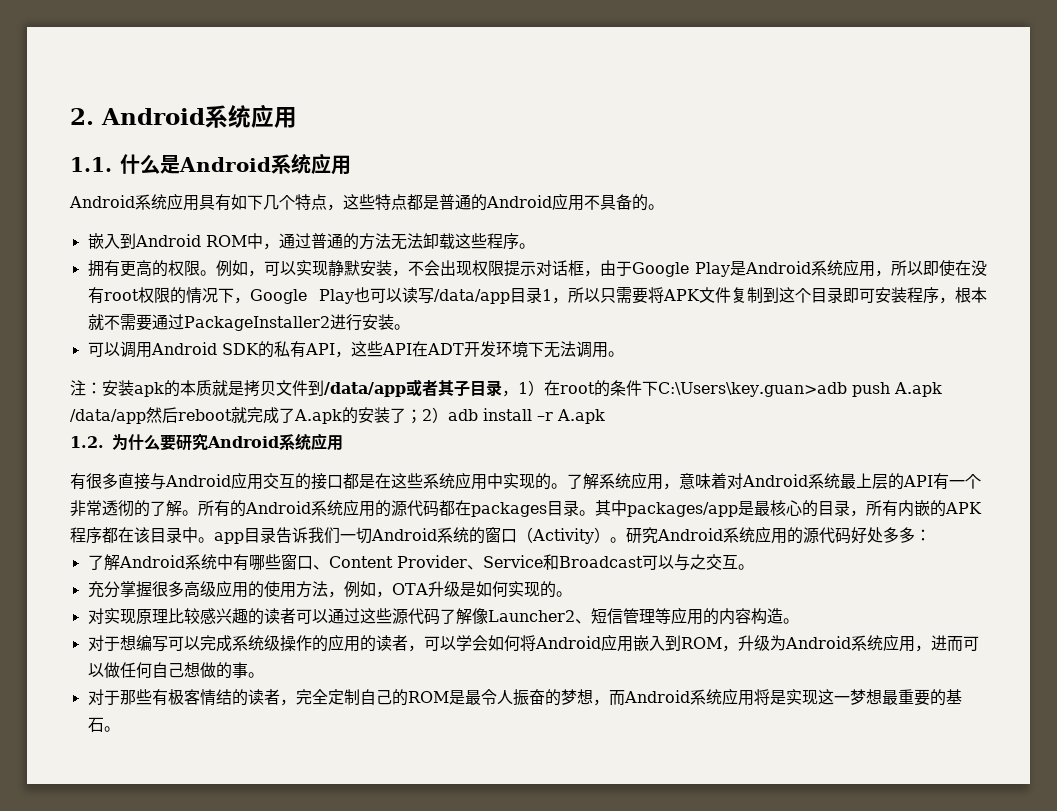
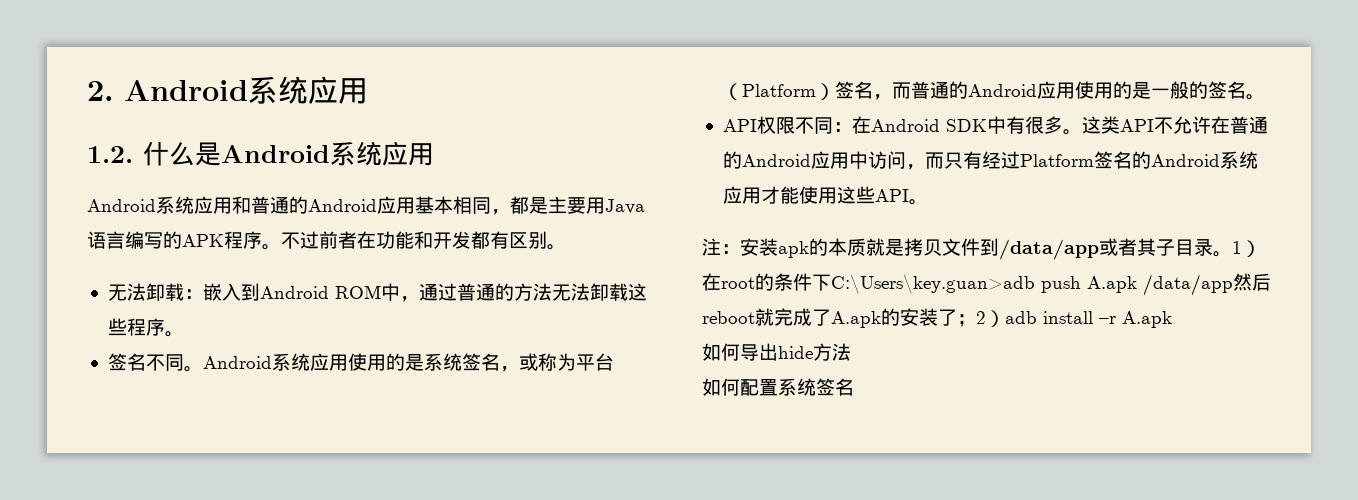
[70,157,112,172] 1.1. -> [87,146,133,163] 1.2.
[199,193,664,211] 具有如下几个特点，这些特点都是普通的Android应用不具备的。 // -> [232,196,645,215] [87,231,566,250] [107,283,203,301] 和普通的Android应用基本相同，都是主要用Java语言编写的APK程序。不过前者在功能和开发都有区别。 // 无法卸载：
[87,259,987,277] [87,287,987,304] [87,314,410,331] [87,341,608,358] 拥有更高的权限。例如，可以实现静默安装，不会出现权限提示对话框，由于Google Play是Android系统应用，所以即使在没有root权限的情况下，Google Play也可以读写/data/app目录1，所以只需要将APK文件复制到这个目录即可安装程序，根本就不需要通过PackageInstaller2进行安装。 // 可以调用Android SDK的私有API，这些API在ADT开发环境下无法调用 -> [107,353,614,372] [722,81,1265,100] [722,116,1268,135] [722,151,1258,170] [722,186,909,204] 签名不同。Android系统应用使用的是系统签名，或称为平台（Platform）签名，而普通的Android应用使用的是一般的签名。 // API权限不同：在Android SDK中有很多。这类API不允许在普通的Android应用中访问，而只有经过Platform签名的Android系统应用才能使用这些API
[502,390,518,397] ， -> [1213,251,1232,257] 。
[70,433,343,451] [70,472,981,490] [70,499,982,517] [70,526,931,544] [87,554,754,571] [87,580,572,598] [87,607,799,625] [87,634,979,652] [87,662,264,679] [87,688,962,706] [87,717,120,732] 1.2.为什么要研究Android系统应用 // 有很多直接与Android应用交互的接口都是在这些系统应用中实现的。了解系统应用，意味着对Android系统最上层的API有一个非常透彻的了解。所有的Android系统应用的源代码都在packages目录。其中packages/app是最核心的目录，所有内嵌的APK程序都在该目录中。app目录告诉我们一切Android系统的窗口（Activity）。研究Android系统应用的源代码好处多多： // 了解Android系统中有哪些窗口、Content Provider、Service和Broadcast可以与之交互。 // 充分掌握很多高级应用的使用方法，例如，OTA升级是如何实现的。 // 对实现原理比较感兴趣的读者可以通过这些源代码了解像Launcher2、短信管理等应用的内容构造。 // 对于想编写可以完成系统级操作的应用的读者，可以学会如何将Android应用嵌入到ROM，升级为Android系统应用，进而可以做任何自己想做的事。 // 对于那些有极客情结的读者，完全定制自己的ROM是最令人振奋的梦想，而Android系统应用将是实现这一梦想最重要的基石。 -> [702,343,851,361] [702,378,854,396] 如何导出hide方法 // 如何配置系统签名

